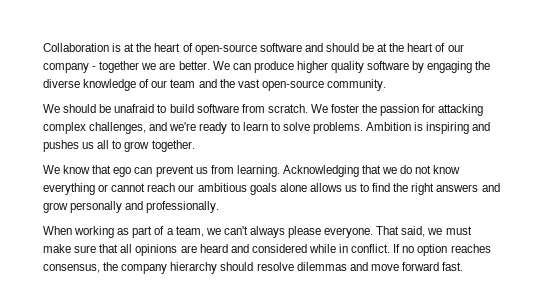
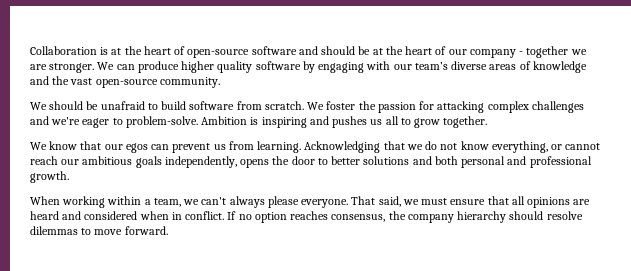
[178,61,210,70] better. -> [49,63,95,73] stronger.
[475,61,491,70] [43,79,196,91] the diverse knowledge of our team -> [366,61,587,73] with our team’s diverse areas of knowledge
[89,122,147,134] challenges, -> [531,101,584,113] challenges
[199,122,363,134] ready to learn to solve problems. -> [82,116,198,128] eager to problem-solve.
[113,167,132,177] ego -> [104,143,148,153] our egos
[43,183,95,195] everything -> [491,141,548,153] everything,
[279,183,500,195] [43,201,220,213] alone allows us to find the right answers and grow personally and professionally. -> [164,156,592,168] [30,171,69,183] independently, opens the door to better solutions and both personal and professional growth.
[117,226,165,238] as part of -> [107,196,142,205] within
[43,244,97,253] make sure -> [450,199,486,205] ensure
[308,244,336,253] while -> [139,211,169,220] when
[349,262,464,271] and move forward fast. -> [81,226,168,235] to move forward.

